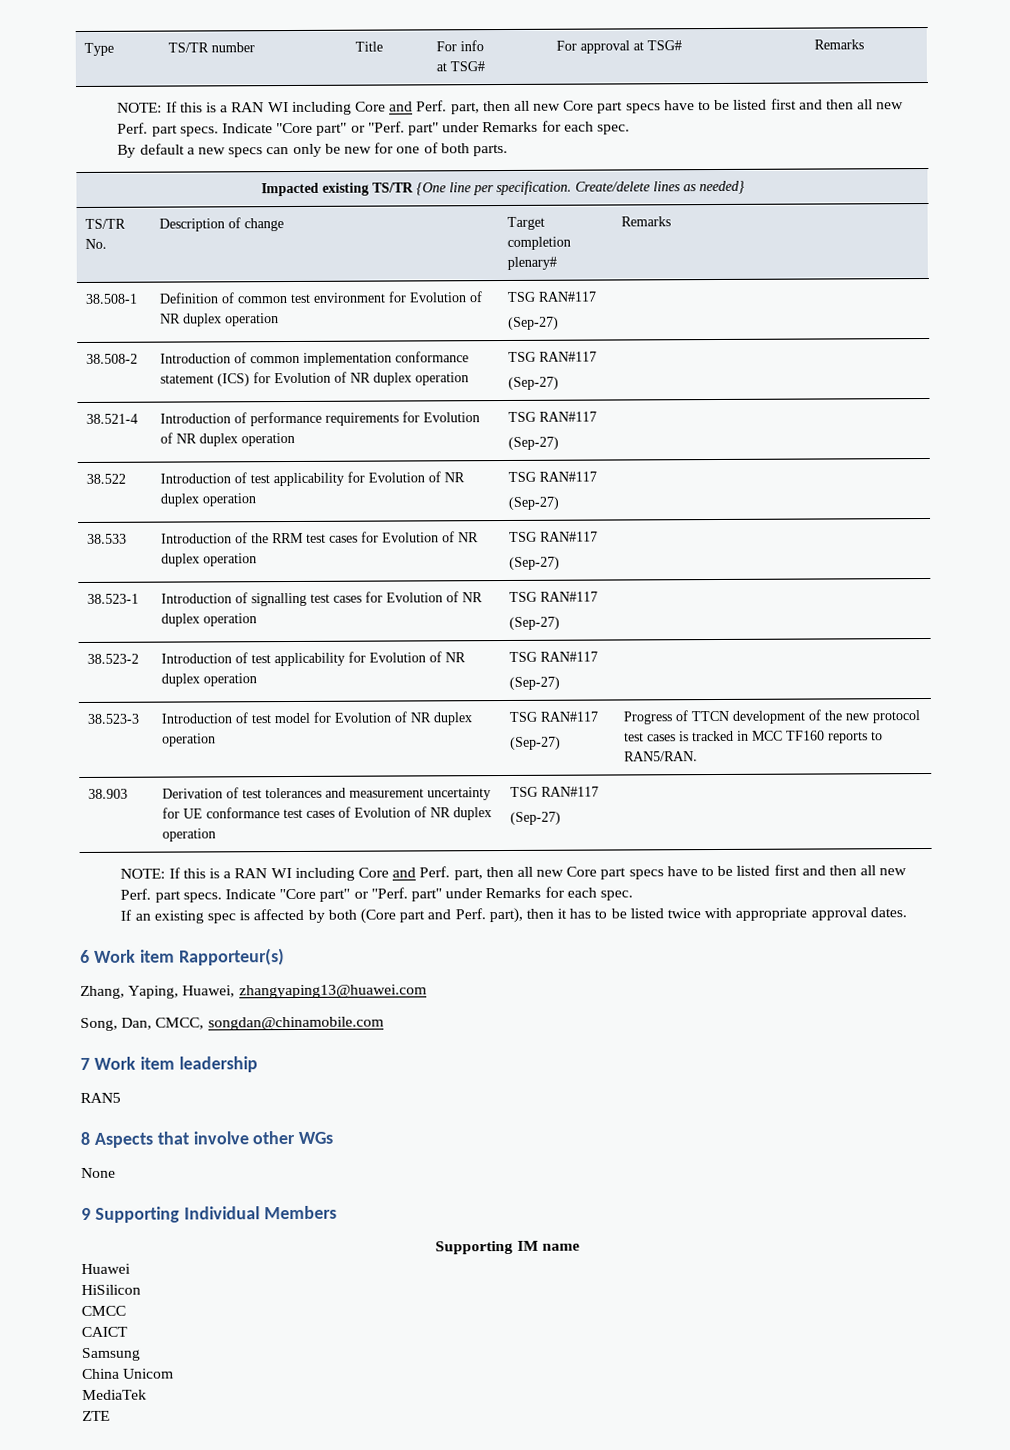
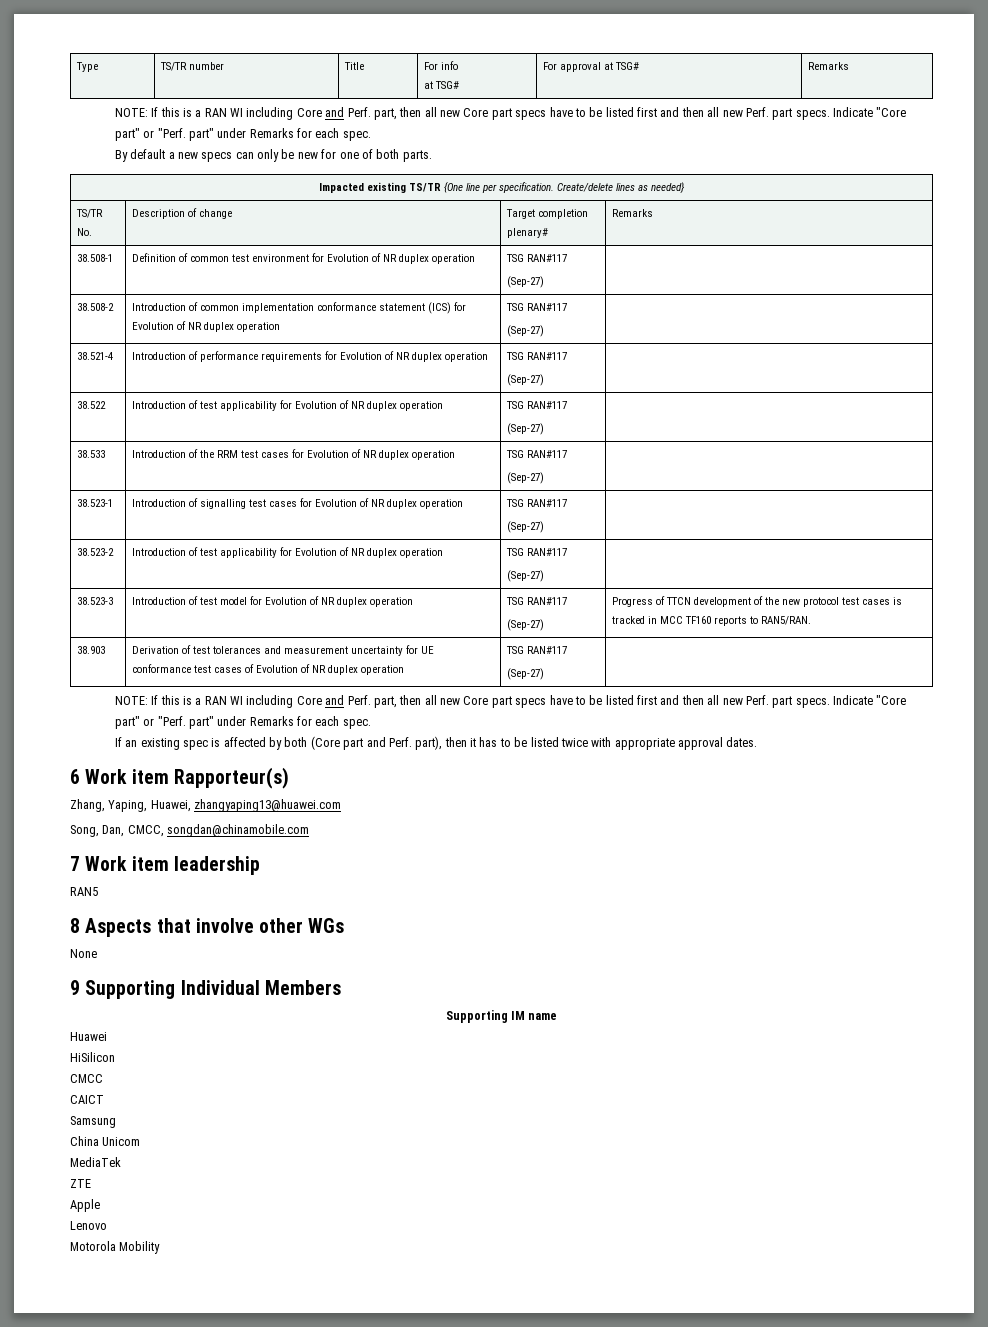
(110, 1415) none -> [70,1199,100,1212] [70,1221,107,1230] [70,1241,161,1254] // Apple // Lenovo // Motorola Mobility

